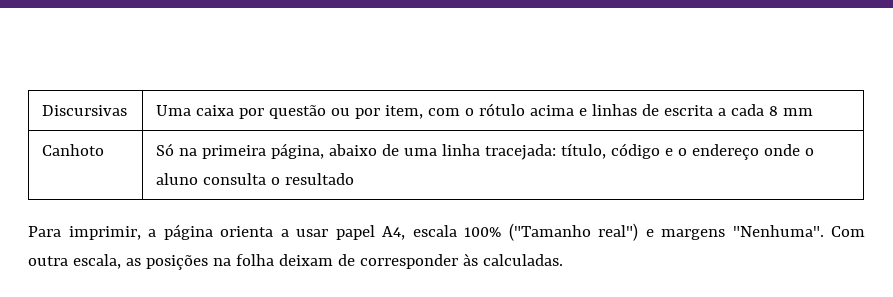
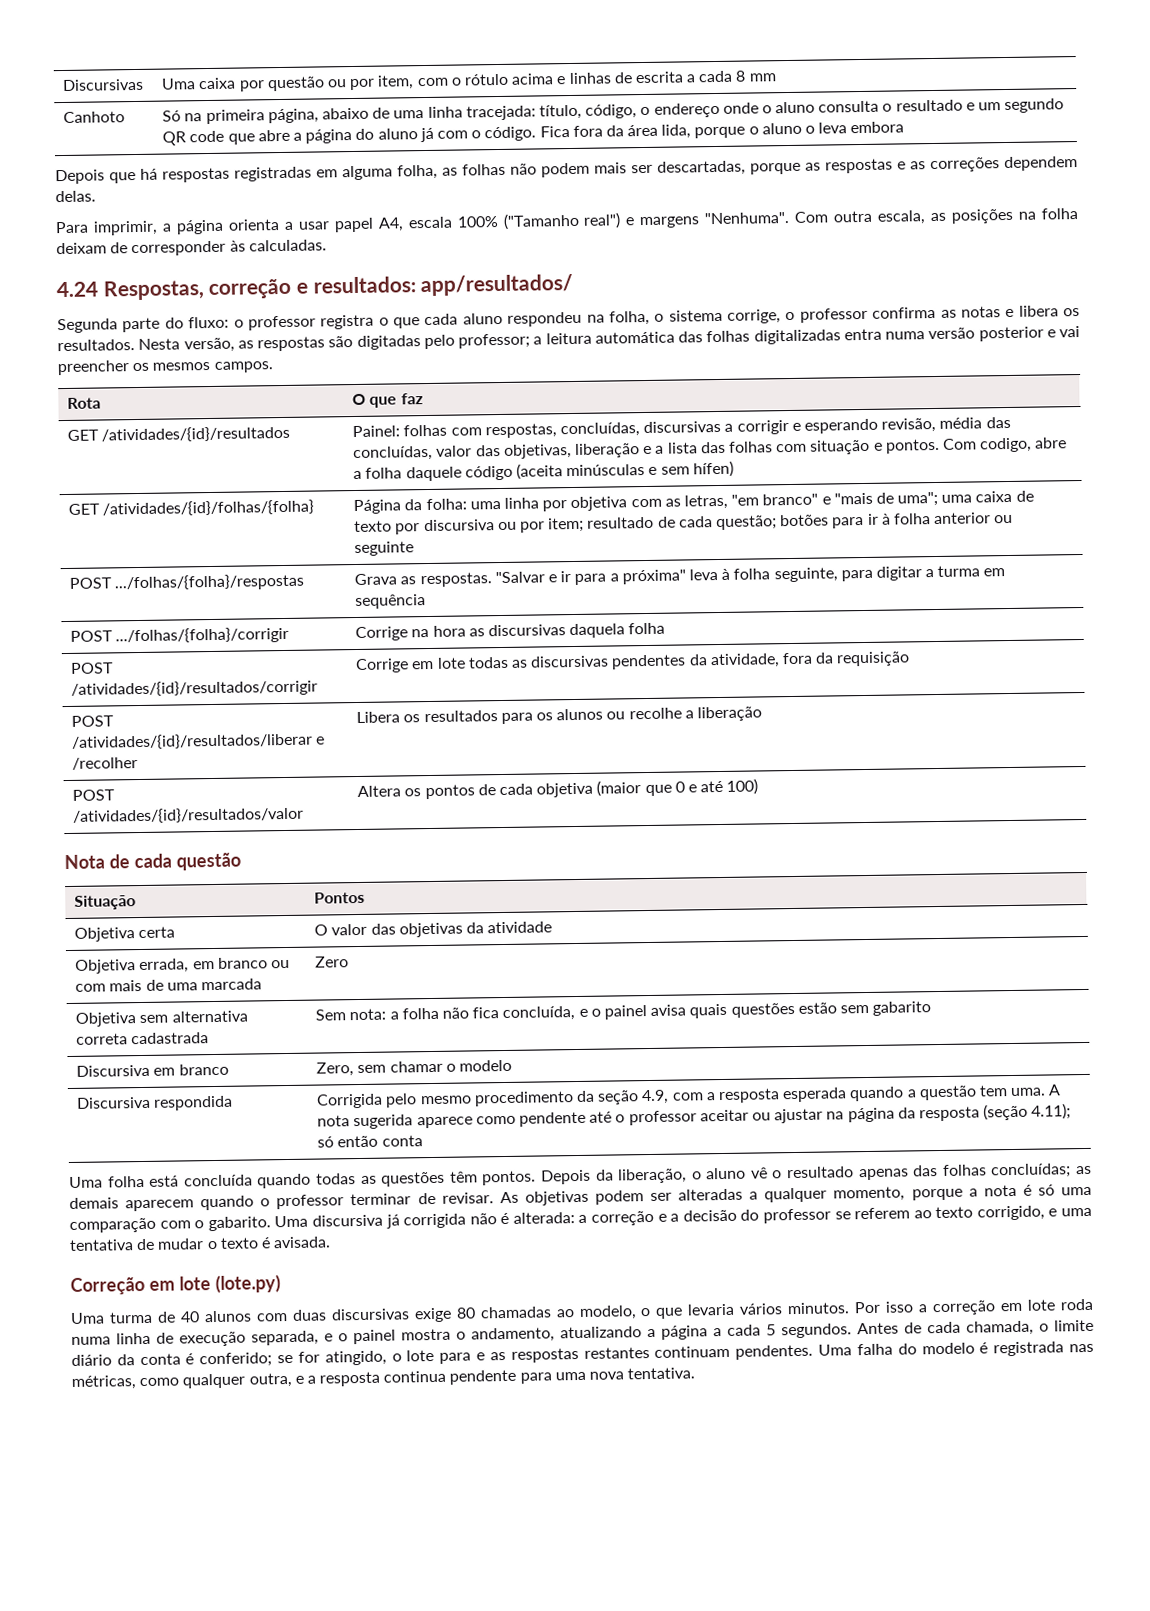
[611,143,674,159] código e -> [585,104,638,119] código,
(355, 179) none -> [965,98,1065,114] [162,121,905,146] [55,156,1078,185] [55,190,96,203] e um segundo QR code que abre a página do aluno já com o código. Fica fora da área lida, porque o aluno o leva embora // Depois que há respostas registradas em alguma folha, as folhas não podem mais ser descartadas, porque as respostas e as correções dependem delas.
(563, 260) none -> [56,273,574,301] [57,305,1080,334] [57,325,1080,353] [57,360,273,376] [67,397,102,409] [352,393,423,408] [67,425,291,443] [352,416,1011,439] [353,437,1068,462] [353,460,734,482] [68,499,315,517] [353,490,1034,515] [354,512,1014,535] [354,541,415,557] [69,573,305,592] [354,565,1006,588] [355,594,427,610] [70,626,290,645] [355,622,666,642] [70,662,115,674] [71,679,319,698] [355,651,911,674] [71,715,115,727] [71,732,326,750] [72,757,139,770] [356,706,762,725] [72,789,116,801] [73,806,305,824] [357,778,759,800] [64,852,241,871] [74,895,137,910] [314,891,366,904] [74,926,176,942] [314,921,553,938] [75,957,291,974] [75,978,263,992] [315,956,350,968] [75,1010,248,1027] [76,1032,210,1045] [315,1001,932,1022] [76,1063,229,1077] [316,1059,513,1077] [76,1095,234,1111] [316,1084,1062,1109] [317,1103,1072,1130] [317,1135,423,1148] [69,1163,1093,1189] [69,1184,1092,1212] [69,1205,1093,1234] [69,1236,332,1252] [70,1274,281,1295] [70,1298,1095,1324] [71,1319,1094,1347] [71,1341,1095,1368] [71,1367,696,1390] // 4.24 Respostas, correção e resultados: app/resultados/ // Segunda parte do fluxo: o professor registra o que cada aluno respondeu na folha, o sistema corrige, o professor confirma as notas e libera os resultados. Nesta versão, as respostas são digitadas pelo professor; a leitura automática das folhas digitalizadas entra numa versão posterior e vai preencher os mesmos campos. // Rota | O que faz // GET /atividades/{id}/resultados | Painel: folhas com respostas, concluídas, discursivas a corrigir e esperando revisão, média das concluídas, valor das objetivas, liberação e a lista das folhas com situação e pontos. Com codigo, abre a folha daquele código (aceita minúsculas e sem hífen) // GET /atividades/{id}/folhas/{folha} | Página da folha: uma linha por objetiva com as letras, "em branco" e "mais de uma"; uma caixa de texto por discursiva ou por item; resultado de cada questão; botões para ir à folha anterior ou seguinte // POST .../folhas/{folha}/respostas | Grava as respostas. "Salvar e ir para a próxima" leva à folha seguinte, para digitar a turma em sequência // POST .../folhas/{folha}/corrigir | Corrige na hora as discursivas daquela folha // POST /atividades/{id}/resultados/corrigir | Corrige em lote todas as discursivas pendentes da atividade, fora da requisição // POST /atividades/{id}/resultados/liberar e /recolher | Libera os resultados para os alunos ou recolhe a liberação // POST /atividades/{id}/resultados/valor | Altera os pontos de cada objetiva (maior que 0 e até 100) // Nota de cada questão // Situação | Pontos // Objetiva certa | O valor das objetivas da atividade // Objetiva errada, em branco ou com mais de uma marcada | Zero // Objetiva sem alternativa correta cadastrada | Sem nota: a folha não fica concluída, e o painel avisa quais questões estão sem gabarito // Discursiva em branco | Zero, sem chamar o modelo // Discursiva respondida | Corrigida pelo mesmo procedimento da seção 4.9, com a resposta esperada quando a questão tem uma. A nota sugerida aparece como pendente até o professor aceitar ou ajustar na página da resposta (seção 4.11); só então conta // Uma folha está concluída quando todas as questões têm pontos. Depois da liberação, o aluno vê o resultado apenas das folhas concluídas; as demais aparecem quando o professor terminar de revisar. As objetivas podem ser alteradas a qualquer momento, porque a nota é só uma comparação com o gabarito. Uma discursiva já corrigida não é alterada: a correção e a decisão do professor se referem ao texto corrigido, e uma tentativa de mudar o texto é avisada. // Correção em lote (lote.py) // Uma turma de 40 alunos com duas discursivas exige 80 chamadas ao modelo, o que levaria vários minutos. Por isso a correção em lote roda numa linha de execução separada, e o painel mostra o andamento, atualizando a página a cada 5 segundos. Antes de cada chamada, o limite diário da conta é conferido; se for atingido, o lote para e as respostas restantes continuam pendentes. Uma falha do modelo é registrada nas métricas, como qualquer outra, e a resposta continua pendente para uma nova tentativa.

